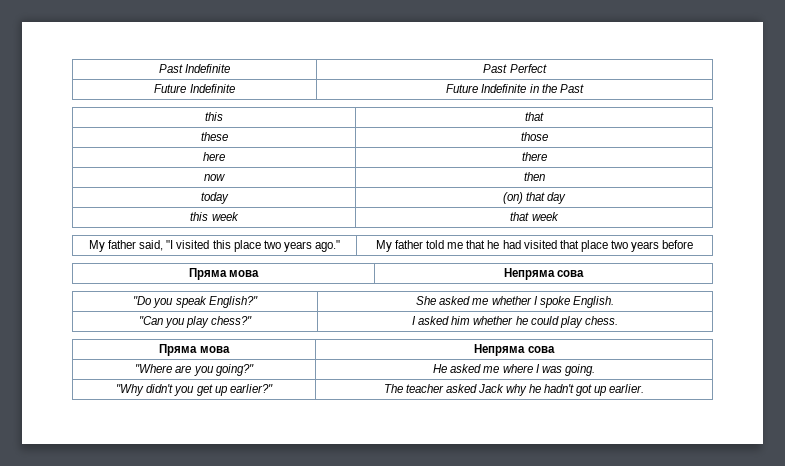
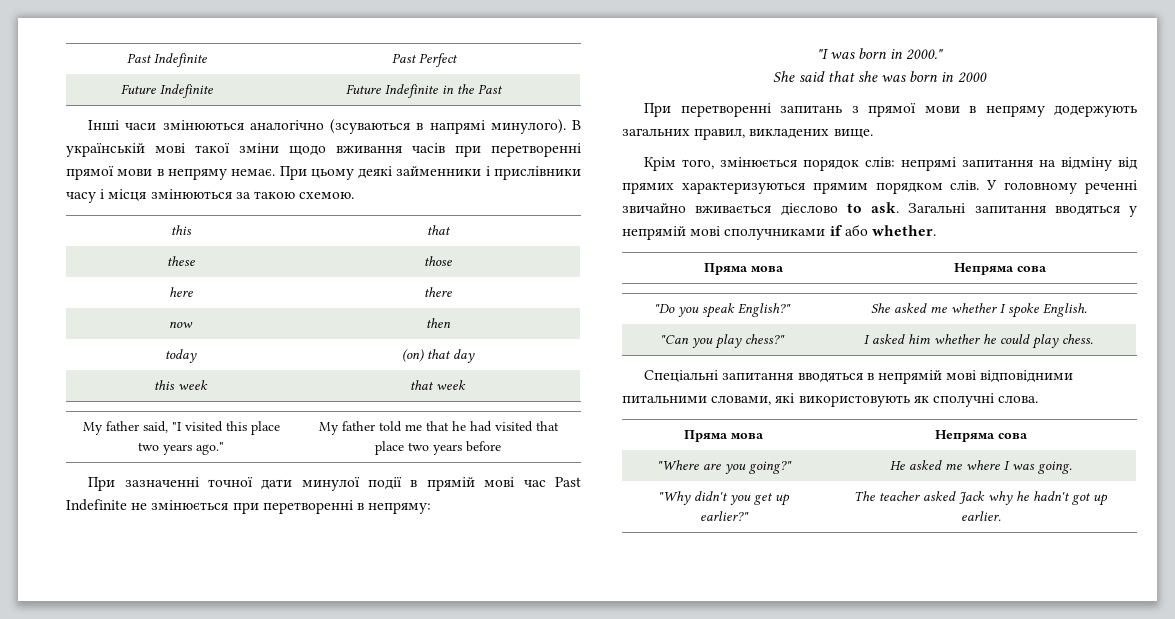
(584, 88) none -> [88,119,581,134] [66,143,581,157] [66,166,581,180] [66,189,355,203] // Інші часи змінюються аналогічно (зсуваються в напрямі минулого). В українській мові такої зміни щодо вживання часів при перетворенні прямої мови в непряму немає. При цьому деякі займенники і прислівники часу і місця змінюються за такою схемою.
(694, 244) none -> [88,477,582,491] [66,499,432,514] [816,48,944,60] [773,71,987,83] [644,103,1137,117] [622,128,873,140] [644,157,1137,171] [622,180,1137,194] [622,202,1137,217] [622,224,936,240] // При зазначенні точної дати минулої події в прямій мові час Past Indefinite не змінюється при перетворенні в непряму: // "I was born in 2000." // She said that she was born in 2000 // При перетворенні запитань з прямої мови в непряму додержують загальних правил, викладених вище. // Крім того, змінюється порядок слів: непрямі запитання на відміну від прямих характеризуються прямим порядком слів. У головному реченні звичайно вживається дієслово to ask. Загальні запитання вводяться у непрямій мові сполучниками if або whether.
(618, 320) none -> [644,370,1074,384] [622,393,1039,407] // Спеціальні запитання вводяться в непрямій мові відповідними питальними словами, які використовують як сполучні слова.

